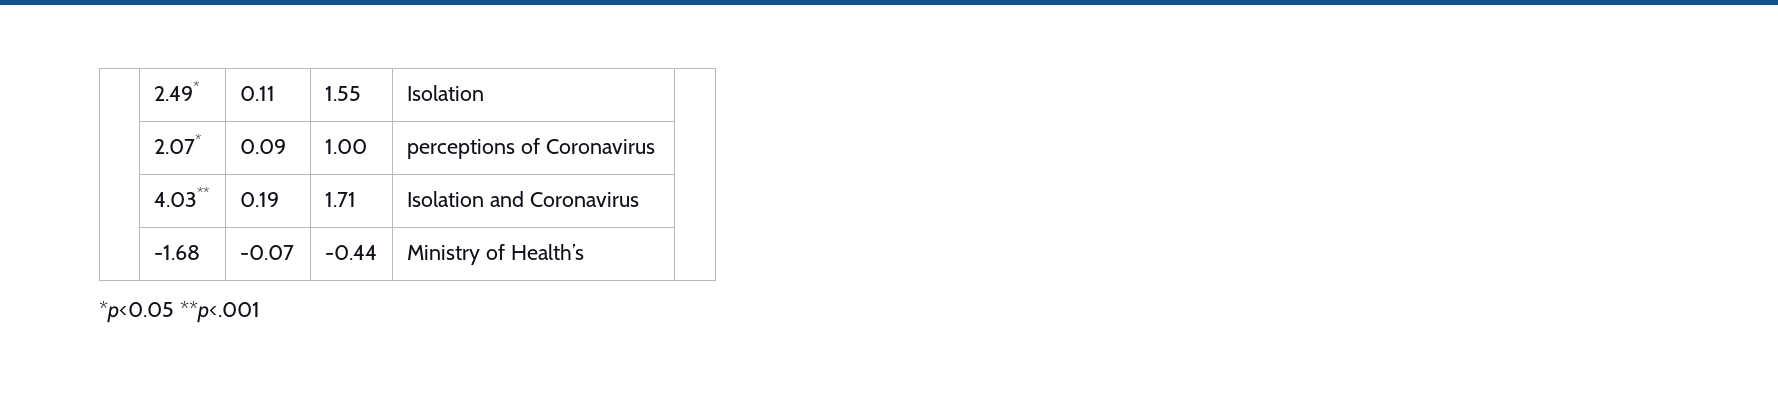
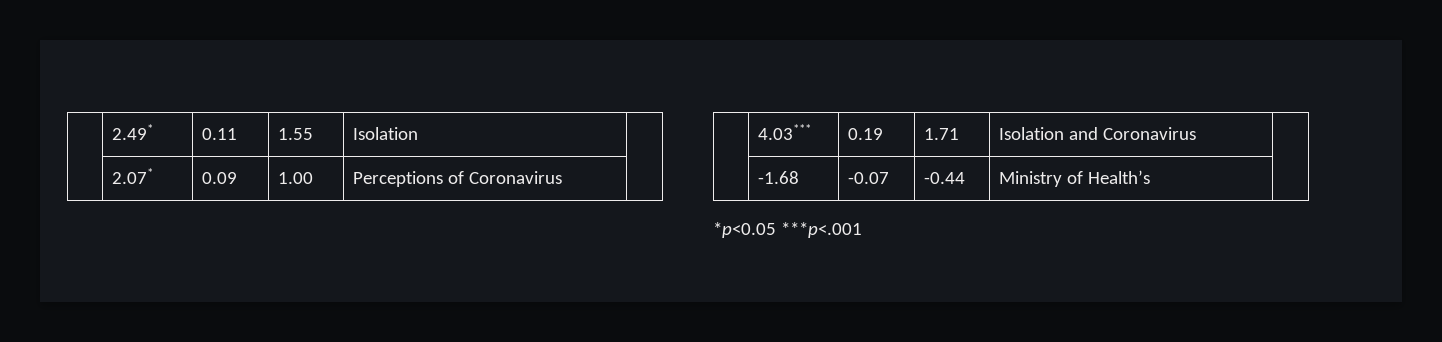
[406,139,515,159] perceptions -> [353,171,444,187] Perceptions
[153,187,209,207] 4.03** -> [758,124,812,140] 4.03***
[179,301,260,323] **p<.001 -> [780,222,862,238] ***p<.001

